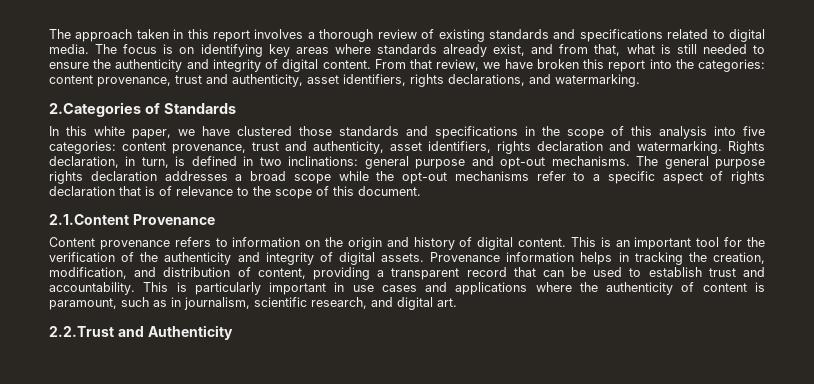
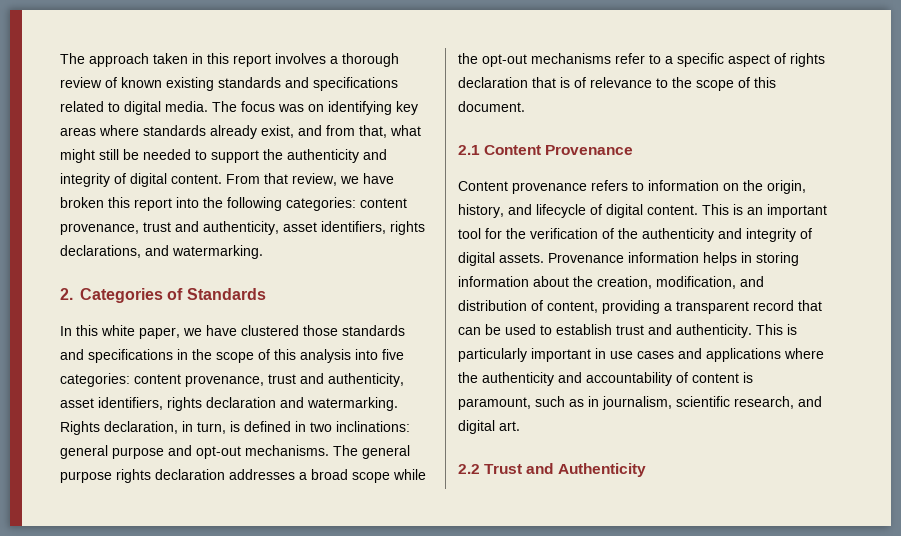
(435, 34) none -> [121,77,162,88] known
[163,44,174,54] is -> [278,104,304,112] was
[660,44,697,54] is still -> [60,149,139,163] might still be
[49,62,89,69] ensure -> [211,150,259,163] support
(694, 64) none -> [227,197,282,211] following
[49,102,141,117] 2.Categories -> [60,288,163,303] 2. Categories
[49,214,129,225] 2.1.Content -> [458,145,542,155] 2.1 Content
[347,237,455,250] origin and history -> [767,180,806,194] [458,204,586,218] origin, history, and lifecycle
[634,252,683,265] tracking -> [756,252,799,266] [458,276,569,287] storing information about
[49,282,135,295] accountability. -> [676,324,752,338] authenticity.
(674, 288) none -> [558,372,672,386] and accountability
[49,326,114,337] 2.2.Trust -> [458,464,523,474] 2.2 Trust

